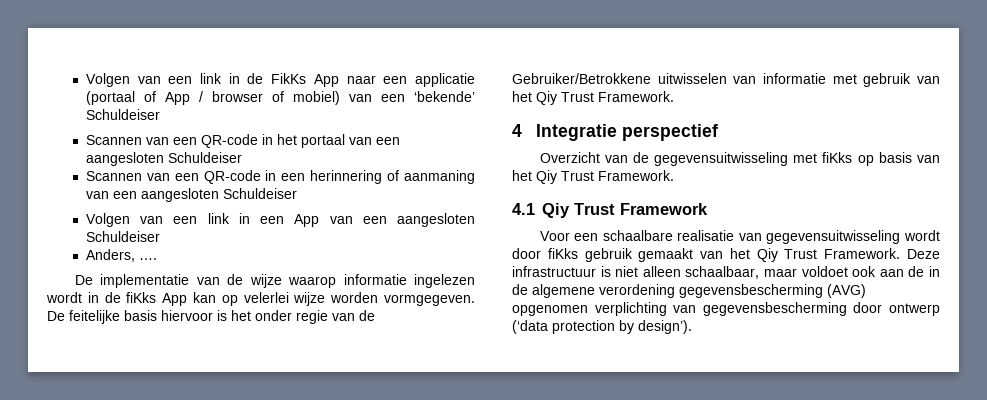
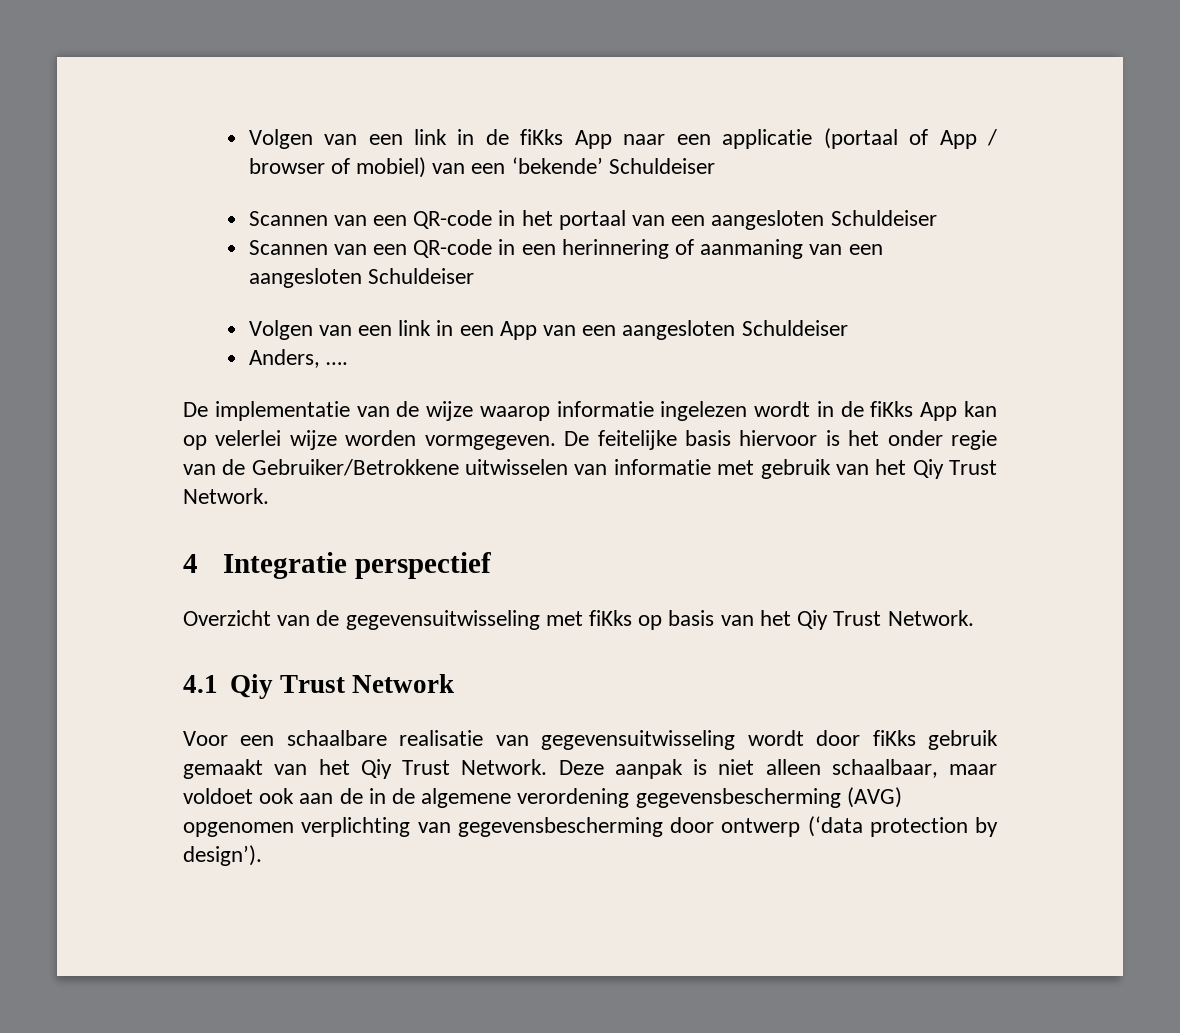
[271,73,307,84] FikKs -> [520,129,564,145] fiKks
[598,91,674,102] Framework. -> [183,488,269,504] Network.
[598,170,674,181] Framework. -> [887,610,974,626] Network.
[620,203,708,215] Framework -> [352,674,455,693] Network
[824,248,940,259] [512,266,596,277] Framework. Deze infrastructuur -> [461,759,683,779] Network. Deze aanpak

